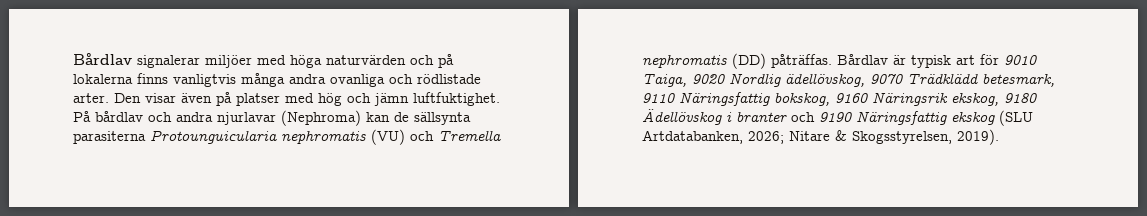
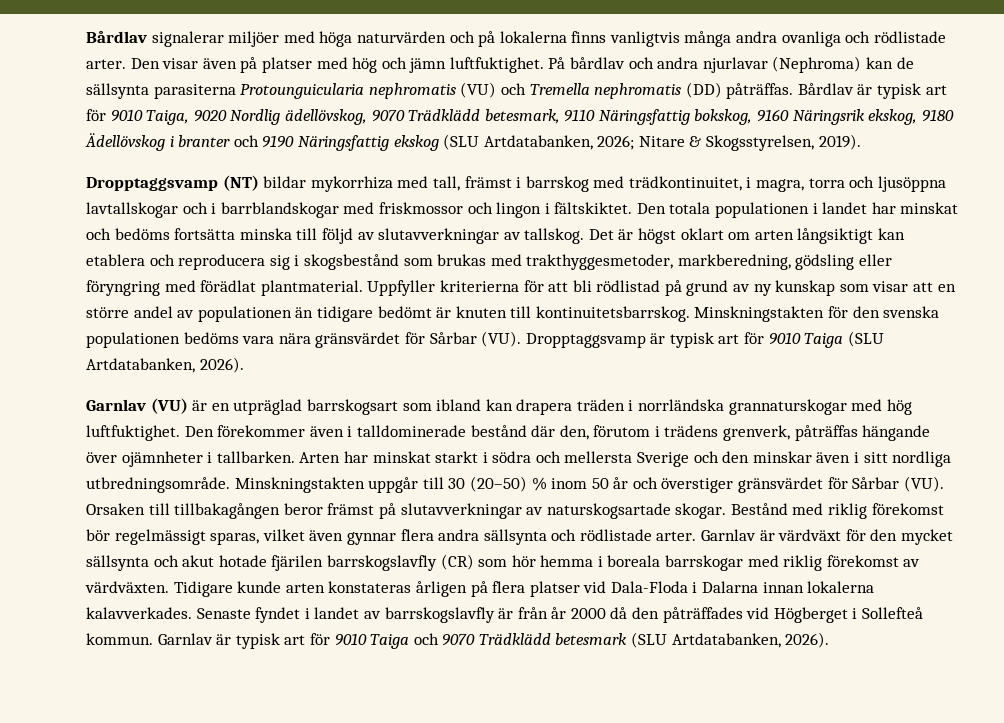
(999, 137) none -> [86,175,946,192] [86,202,959,218] [86,228,906,244] [86,254,893,270] [86,280,956,296] [86,306,940,322] [86,331,884,348] [86,357,244,373] [86,398,912,415] [86,425,931,441] [86,451,952,467] [86,476,944,493] [86,503,944,519] [86,529,954,545] [86,554,921,571] [85,581,875,597] [86,607,924,623] [86,632,830,649] // Dropptaggsvamp (NT) bildar mykorrhiza med tall, främst i barrskog med trädkontinuitet, i magra, torra och ljusöppna lavtallskogar och i barrblandskogar med friskmossor och lingon i fältskiktet. Den totala populationen i landet har minskat och bedöms fortsätta minska till följd av slutavverkningar av tallskog. Det är högst oklart om arten långsiktigt kan etablera och reproducera sig i skogsbestånd som brukas med trakthyggesmetoder, markberedning, gödsling eller föryngring med förädlat plantmaterial. Uppfyller kriterierna för att bli rödlistad på grund av ny kunskap som visar att en större andel av populationen än tidigare bedömt är knuten till kontinuitetsbarrskog. Minskningstakten för den svenska populationen bedöms vara nära gränsvärdet för Sårbar (VU). Dropptaggsvamp är typisk art för 9010 Taiga (SLU Artdatabanken, 2026). // Garnlav (VU) är en utpräglad barrskogsart som ibland kan drapera träden i norrländska grannaturskogar med hög luftfuktighet. Den förekommer även i talldominerade bestånd där den, förutom i trädens grenverk, påträffas hängande över ojämnheter i tallbarken. Arten har minskat starkt i södra och mellersta Sverige och den minskar även i sitt nordliga utbredningsområde. Minskningstakten uppgår till 30 (20–50) % inom 50 år och överstiger gränsvärdet för Sårbar (VU). Orsaken till tillbakagången beror främst på slutavverkningar av naturskogsartade skogar. Bestånd med riklig förekomst bör regelmässigt sparas, vilket även gynnar flera andra sällsynta och rödlistade arter. Garnlav är värdväxt för den mycket sällsynta och akut hotade fjärilen barrskogslavfly (CR) som hör hemma i boreala barrskogar med riklig förekomst av värdväxten. Tidigare kunde arten konstateras årligen på flera platser vid Dala-Floda i Dalarna innan lokalerna kalavverkades. Senaste fyndet i landet av barrskogslavfly är från år 2000 då den påträffades vid Högberget i Sollefteå kommun. Garnlav är typisk art för 9010 Taiga och 9070 Trädklädd betesmark (SLU Artdatabanken, 2026).

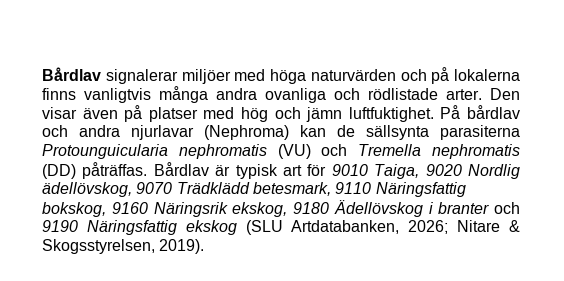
[86,175,946,192] [86,202,959,218] [86,228,906,244] [86,254,893,270] [86,280,956,296] [86,306,940,322] [86,331,884,348] [86,357,244,373] [86,398,912,415] [86,425,931,441] [86,451,952,467] [86,476,944,493] [86,503,944,519] [86,529,954,545] [86,554,921,571] [85,581,875,597] [86,607,924,623] [86,632,830,649] // Dropptaggsvamp (NT) bildar mykorrhiza med tall, främst i barrskog med trädkontinuitet, i magra, torra och ljusöppna lavtallskogar och i barrblandskogar med friskmossor och lingon i fältskiktet. Den totala populationen i landet har minskat och bedöms fortsätta minska till följd av slutavverkningar av tallskog. Det är högst oklart om arten långsiktigt kan etablera och reproducera sig i skogsbestånd som brukas med trakthyggesmetoder, markberedning, gödsling eller föryngring med förädlat plantmaterial. Uppfyller kriterierna för att bli rödlistad på grund av ny kunskap som visar att en större andel av populationen än tidigare bedömt är knuten till kontinuitetsbarrskog. Minskningstakten för den svenska populationen bedöms vara nära gränsvärdet för Sårbar (VU). Dropptaggsvamp är typisk art för 9010 Taiga (SLU Artdatabanken, 2026). // Garnlav (VU) är en utpräglad barrskogsart som ibland kan drapera träden i norrländska grannaturskogar med hög luftfuktighet. Den förekommer även i talldominerade bestånd där den, förutom i trädens grenverk, påträffas hängande över ojämnheter i tallbarken. Arten har minskat starkt i södra och mellersta Sverige och den minskar även i sitt nordliga utbredningsområde. Minskningstakten uppgår till 30 (20–50) % inom 50 år och överstiger gränsvärdet för Sårbar (VU). Orsaken till tillbakagången beror främst på slutavverkningar av naturskogsartade skogar. Bestånd med riklig förekomst bör regelmässigt sparas, vilket även gynnar flera andra sällsynta och rödlistade arter. Garnlav är värdväxt för den mycket sällsynta och akut hotade fjärilen barrskogslavfly (CR) som hör hemma i boreala barrskogar med riklig förekomst av värdväxten. Tidigare kunde arten konstateras årligen på flera platser vid Dala-Floda i Dalarna innan lokalerna kalavverkades. Senaste fyndet i landet av barrskogslavfly är från år 2000 då den påträffades vid Högberget i Sollefteå kommun. Garnlav är typisk art för 9010 Taiga och 9070 Trädklädd betesmark (SLU Artdatabanken, 2026). -> (205, 246) none

